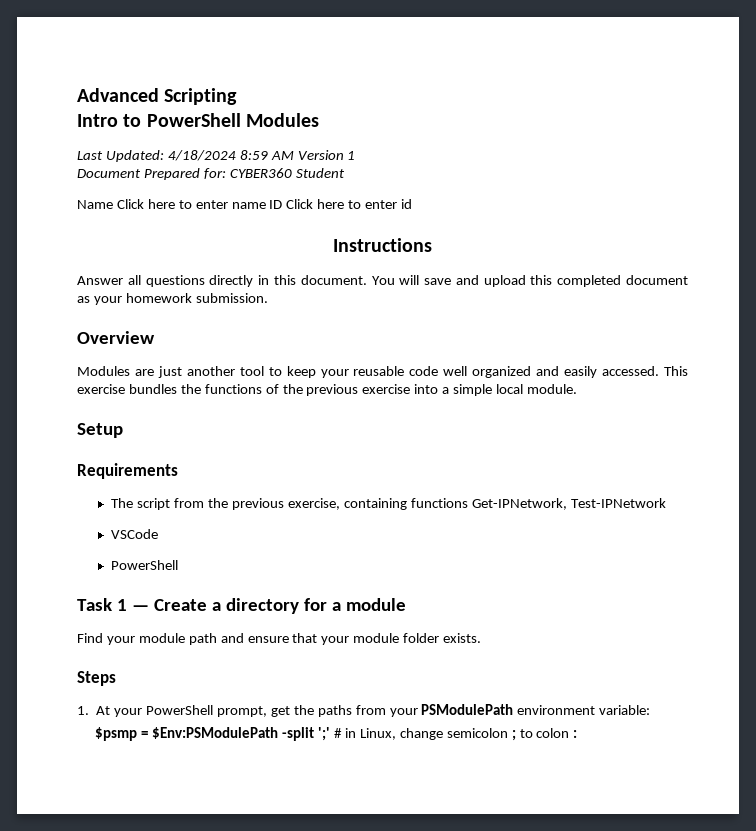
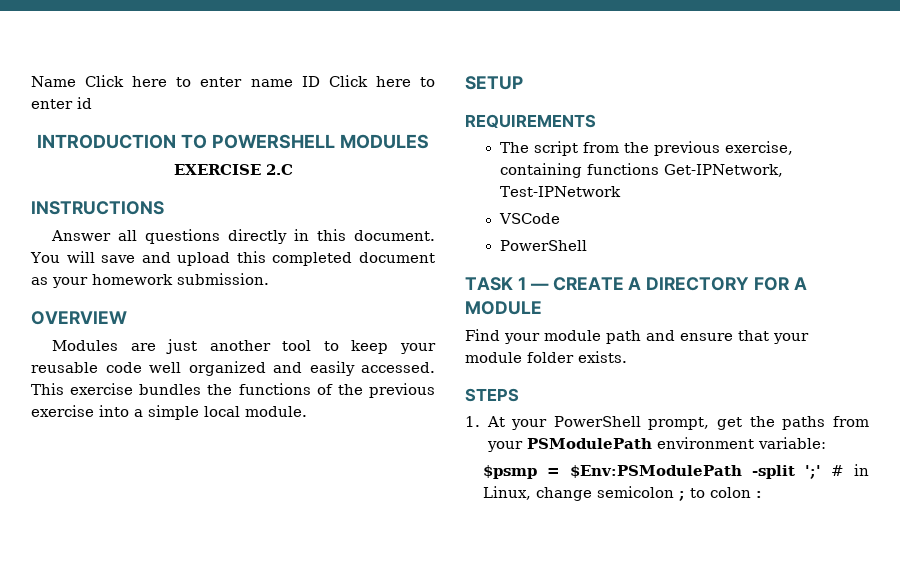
[77,88,238,105] [77,113,319,127] [77,150,356,162] [77,168,345,180] Advanced Scripting // Intro to PowerShell Modules // Last Updated: 4/18/2024 8:59 AM Version 1 // Document Prepared for: CYBER360 Student // -> (31, 81) none
[333,238,432,252] Instructions -> [37,134,429,149] [173,164,293,175] [31,201,164,215] INTRODUCTION TO POWERSHELL MODULES // EXERCISE 2.C // INSTRUCTIONS
[77,331,155,344] Overview -> [31,311,127,325] OVERVIEW
[77,423,123,438] [77,463,178,479] Setup // Requirements -> [465,76,523,90] [465,114,596,128] SETUP // REQUIREMENTS
[77,598,112,611] Task -> [465,277,513,291] TASK
[153,598,406,614] Create a directory for a module -> [552,277,808,291] [465,301,542,315] CREATE A DIRECTORY FOR A MODULE
[77,671,116,686] Steps -> [465,388,519,402] STEPS

